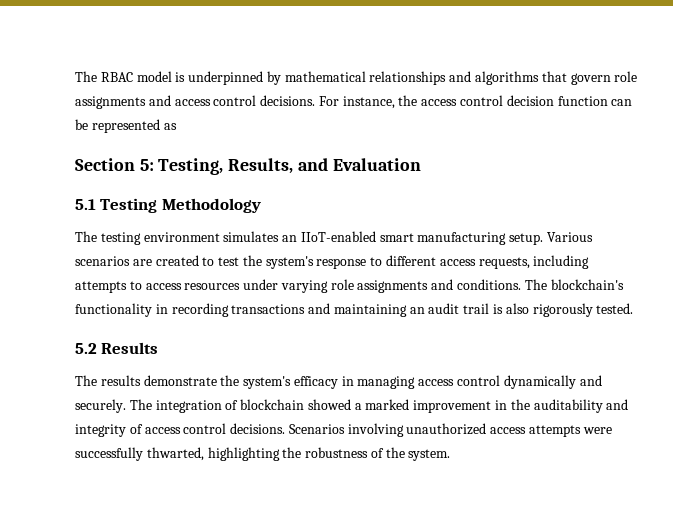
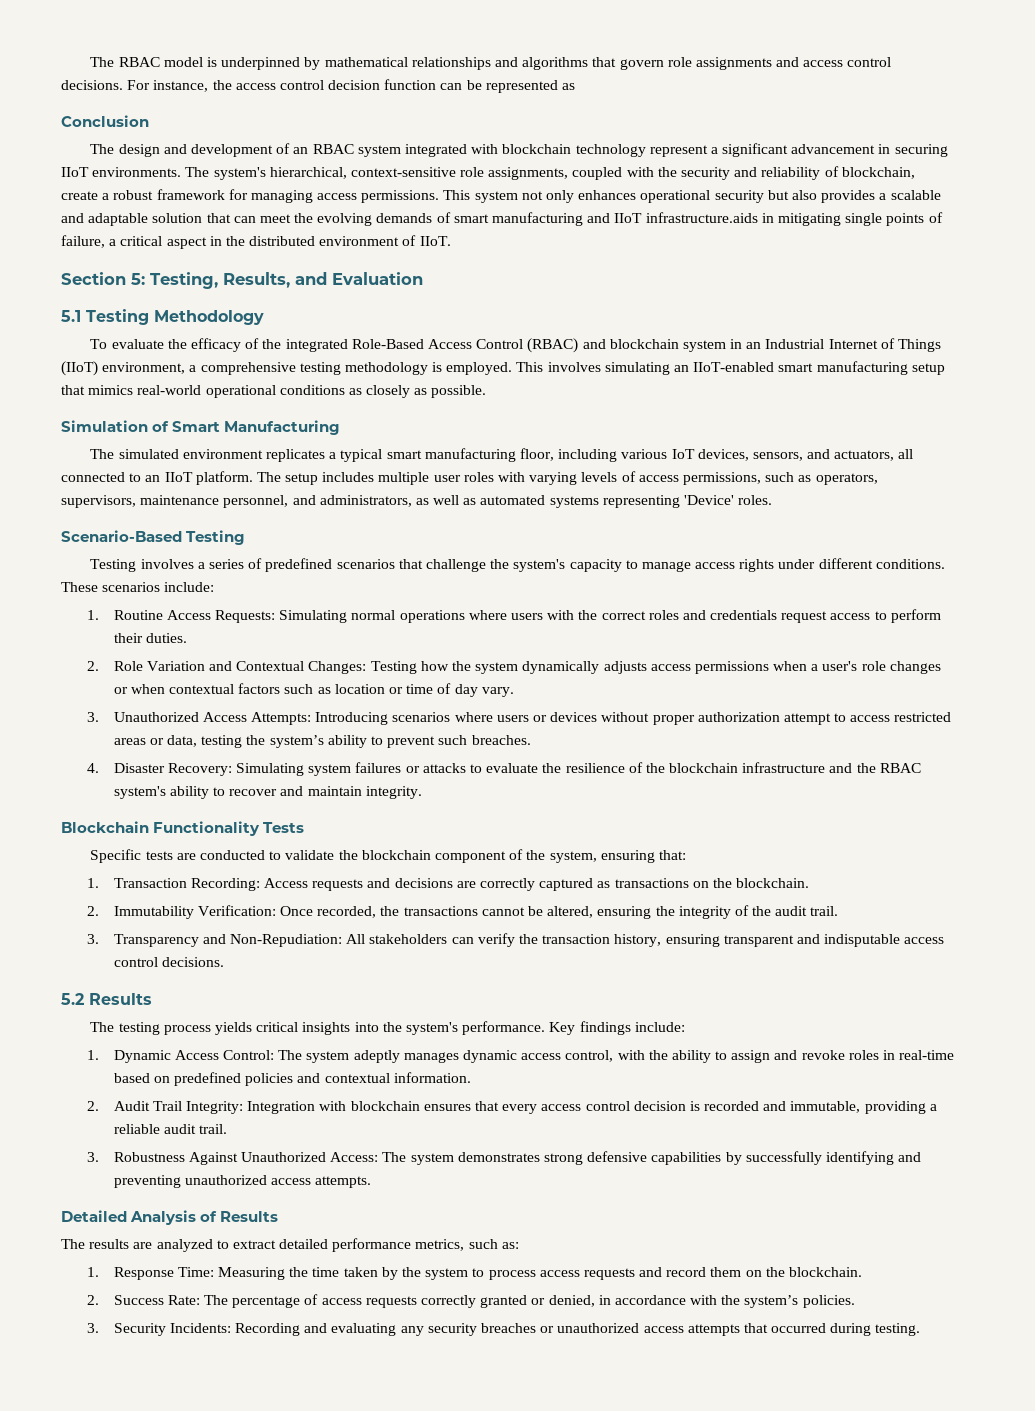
(177, 126) none -> [61,115,149,127] [90,143,948,157] [61,166,915,180] [61,189,941,203] [61,212,943,226] [61,235,451,249] // Conclusion // The design and development of an RBAC system integrated with blockchain technology represent a significant advancement in securing IIoT environments. The system's hierarchical, context-sensitive role assignments, coupled with the security and reliability of blockchain, create a robust framework for managing access permissions. This system not only enhances operational security but also provides a scalable and adaptable solution that can meet the evolving demands of smart manufacturing and IIoT infrastructure.aids in mitigating single points of failure, a critical aspect in the distributed environment of IIoT.
[75,231,594,245] [75,255,590,269] [75,279,624,293] [75,303,634,317] [75,342,159,354] [75,375,602,389] [75,399,629,413] [75,423,612,437] [75,447,451,461] The testing environment simulates an IIoT-enabled smart manufacturing setup. Various scenarios are created to test the system's response to different access requests, including attempts to access resources under varying role assignments and conditions. The blockchain's functionality in recording transactions and maintaining an audit trail is also rigorously tested. // 5.2 Results // The results demonstrate the system's efficacy in managing access control dynamically and securely. The integration of blockchain showed a marked improvement in the auditability and integrity of access control decisions. Scenarios involving unauthorized access attempts were successfully thwarted, highlighting the robustness of the system. -> [90,338,941,353] [61,361,945,376] [61,385,487,398] [61,420,341,435] [90,448,914,462] [61,471,878,485] [61,495,773,508] [61,530,246,545] [90,558,945,572] [61,582,215,592] [87,609,941,623] [113,633,187,643] [87,661,941,674] [113,683,514,697] [87,712,952,725] [113,735,531,748] [87,762,921,776] [113,786,422,799] [61,821,305,836] [90,849,686,863] [87,878,810,891] [87,905,839,919] [87,933,945,947] [113,957,224,967] [61,993,152,1005] [90,1021,685,1035] [87,1050,955,1063] [113,1072,471,1086] [87,1101,937,1114] [113,1124,228,1134] [87,1151,922,1165] [113,1175,372,1188] [61,1210,279,1225] [61,1238,519,1252] [87,1267,863,1280] [87,1294,855,1308] [87,1323,921,1336] To evaluate the efficacy of the integrated Role-Based Access Control (RBAC) and blockchain system in an Industrial Internet of Things (IIoT) environment, a comprehensive testing methodology is employed. This involves simulating an IIoT-enabled smart manufacturing setup that mimics real-world operational conditions as closely as possible. // Simulation of Smart Manufacturing // The simulated environment replicates a typical smart manufacturing floor, including various IoT devices, sensors, and actuators, all connected to an IIoT platform. The setup includes multiple user roles with varying levels of access permissions, such as operators, supervisors, maintenance personnel, and administrators, as well as automated systems representing 'Device' roles. // Scenario-Based Testing // Testing involves a series of predefined scenarios that challenge the system's capacity to manage access rights under different conditions. These scenarios include: // 1. Routine Access Requests: Simulating normal operations where users with the correct roles and credentials request access to perform their duties. // 2. Role Variation and Contextual Changes: Testing how the system dynamically adjusts access permissions when a user's role changes or when contextual factors such as location or time of day vary. // 3. Unauthorized Access Attempts: Introducing scenarios where users or devices without proper authorization attempt to access restricted areas or data, testing the system’s ability to prevent such breaches. // 4. Disaster Recovery: Simulating system failures or attacks to evaluate the resilience of the blockchain infrastructure and the RBAC system's ability to recover and maintain integrity. // Blockchain Functionality Tests // Specific tests are conducted to validate the blockchain component of the system, ensuring that: // 1. Transaction Recording: Access requests and decisions are correctly captured as transactions on the blockchain. // 2. Immutability Verification: Once recorded, the transactions cannot be altered, ensuring the integrity of the audit trail. // 3. Transparency and Non-Repudiation: All stakeholders can verify the transaction history, ensuring transparent and indisputable access control decisions. // 5.2 Results // The testing process yields critical insights into the system's performance. Key findings include: // 1. Dynamic Access Control: The system adeptly manages dynamic access control, with the ability to assign and revoke roles in real-time based on predefined policies and contextual information. // 2. Audit Trail Integrity: Integration with blockchain ensures that every access control decision is recorded and immutable, providing a reliable audit trail. // 3. Robustness Against Unauthorized Access: The system demonstrates strong defensive capabilities by successfully identifying and preventing unauthorized access attempts. // Detailed Analysis of Results // The results are analyzed to extract detailed performance metrics, such as: // 1. Response Time: Measuring the time taken by the system to process access requests and record them on the blockchain. // 2. Success Rate: The percentage of access requests correctly granted or denied, in accordance with the system’s policies. // 3. Security Incidents: Recording and evaluating any security breaches or unauthorized access attempts that occurred during testing.

